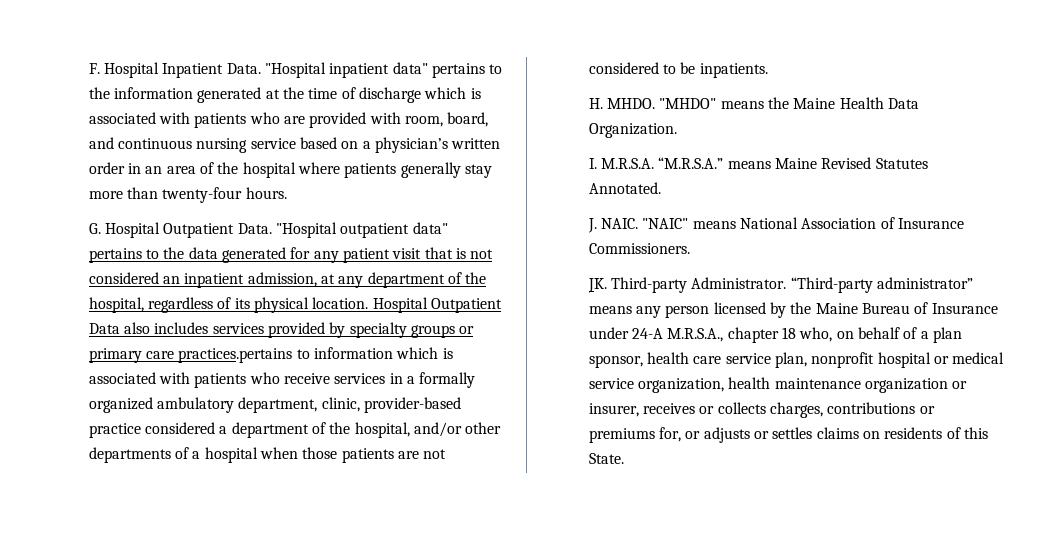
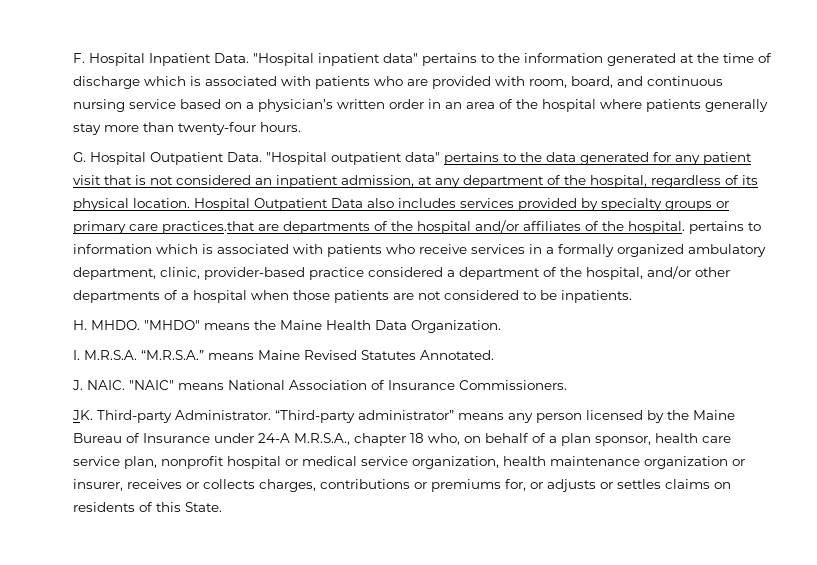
[178,348,293,363] practices.pertains -> [161,220,744,234] practices.that are departments of the hospital and/or affiliates of the hospital. pertains

